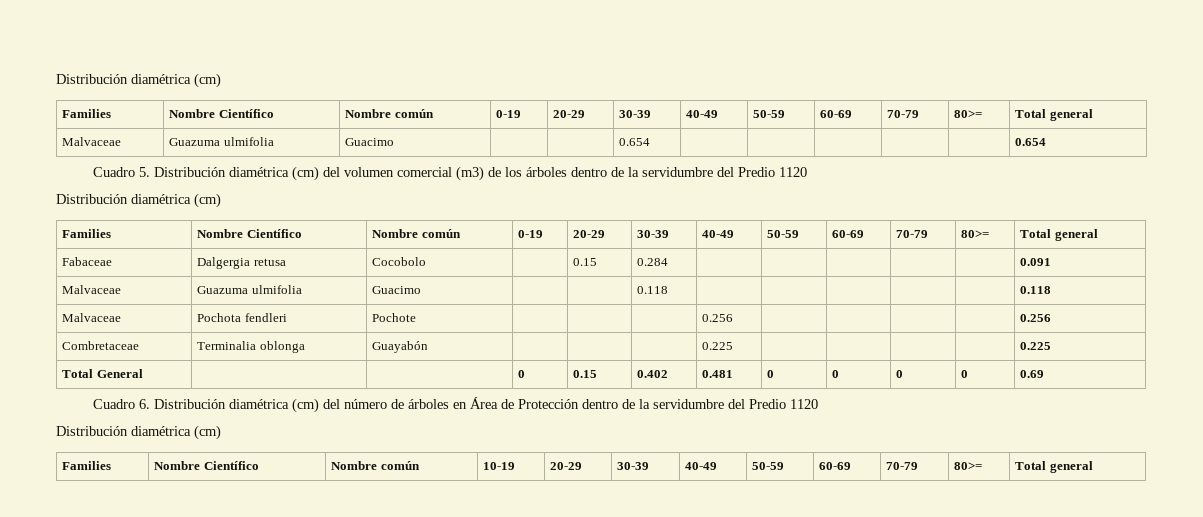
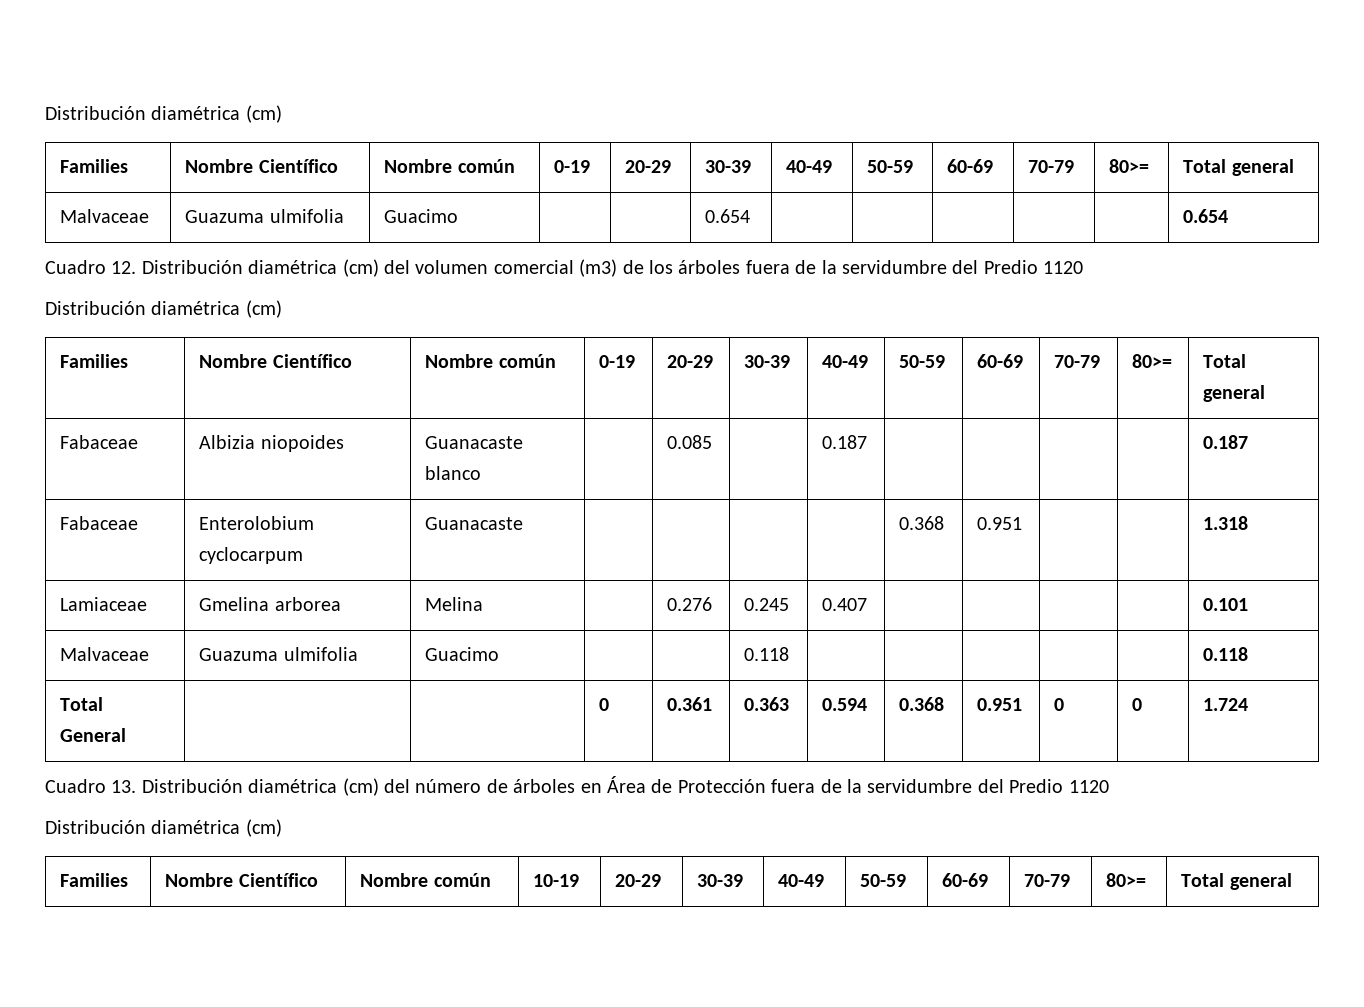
[139,167,151,177] 5. -> [111,261,137,274] 12.
[571,167,608,177] dentro -> [745,260,790,274] fuera
[197,257,286,269] [372,257,427,266] [573,258,598,266] [637,258,669,266] [1020,258,1052,266] Dalgergia retusa | Cocobolo | | 0.15 | 0.284 | | | | | | 0.091 -> [199,435,344,452] [425,436,524,449] [425,466,482,480] [667,435,713,449] [822,435,868,449] [1203,435,1249,449] [60,516,139,530] [199,516,315,530] [199,547,304,564] [425,517,524,530] [899,516,945,530] [977,517,1023,530] [1203,516,1249,530] [60,597,148,611] [199,597,341,611] [425,597,484,611] [667,597,713,611] [744,598,790,611] [822,598,868,611] [1203,598,1249,611] Albizia niopoides | Guanacaste blanco | | 0.085 | | 0.187 | | | | | 0.187 // Fabaceae | Enterolobium cyclocarpum | Guanacaste | | | | | 0.368 | 0.951 | | | 1.318 // Lamiaceae | Gmelina arborea | Melina | | 0.276 | 0.245 | 0.407 | | | | | 0.101
[62,313,122,322] [197,313,287,322] [372,313,417,322] [702,314,734,322] [1020,314,1052,322] [62,341,140,350] [197,341,305,353] [372,341,429,353] [702,342,734,350] [1020,342,1052,350] [62,369,143,378] [518,370,526,378] [573,370,598,378] [637,370,669,378] [702,370,734,378] [767,370,775,378] [832,370,840,378] [896,370,904,378] [961,370,969,378] [1020,370,1045,378] [93,399,151,409] Malvaceae | Pochota fendleri | Pochote | | | | 0.256 | | | | | 0.256 // Combretaceae | Terminalia oblonga | Guayabón | | | | 0.225 | | | | | 0.225 // Total General | | | 0 | 0.15 | 0.402 | 0.481 | 0 | 0 | 0 | 0 | 0.69 // Cuadro 6. -> [60,697,104,711] [60,728,127,742] [599,698,610,711] [667,697,713,711] [744,697,790,711] [822,698,868,711] [899,697,945,711] [977,698,1023,711] [1054,698,1065,711] [1132,698,1143,711] [1203,698,1249,711] [45,779,137,793] Total General | | | 0 | 0.361 | 0.363 | 0.594 | 0.368 | 0.951 | 0 | 0 | 1.724 // Cuadro 13.
[582,399,619,409] dentro -> [771,779,816,793] fuera

